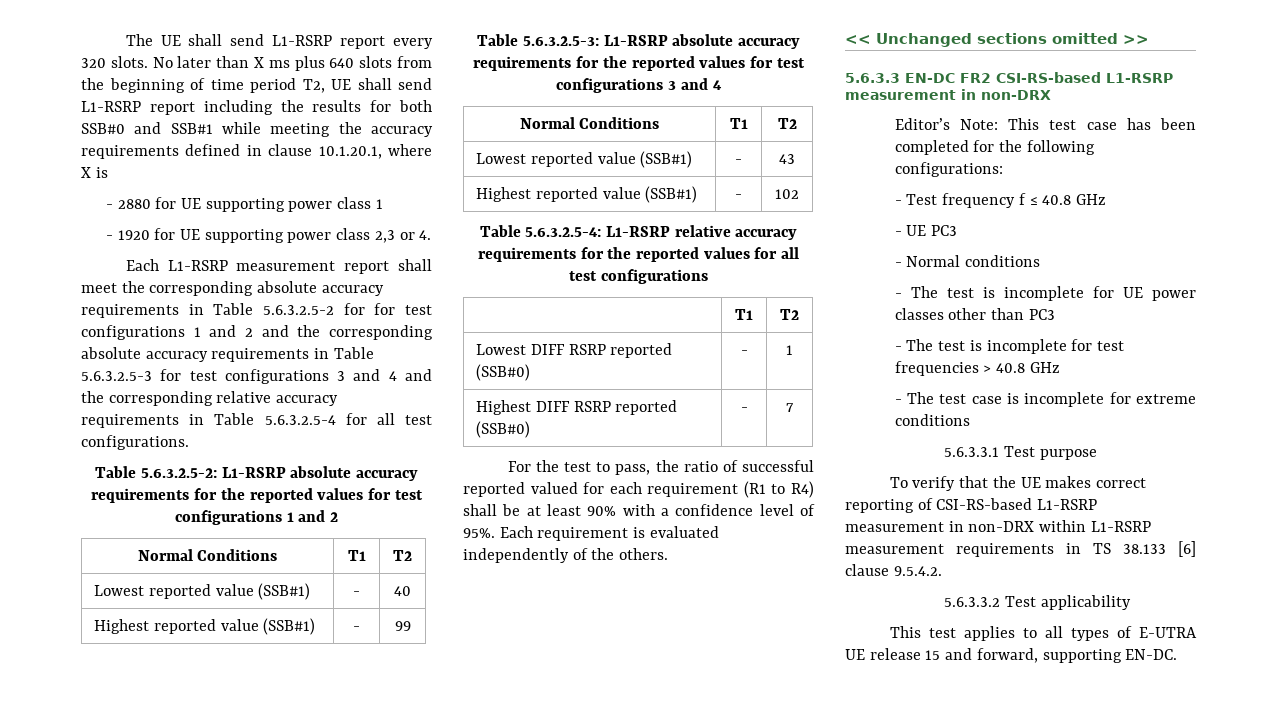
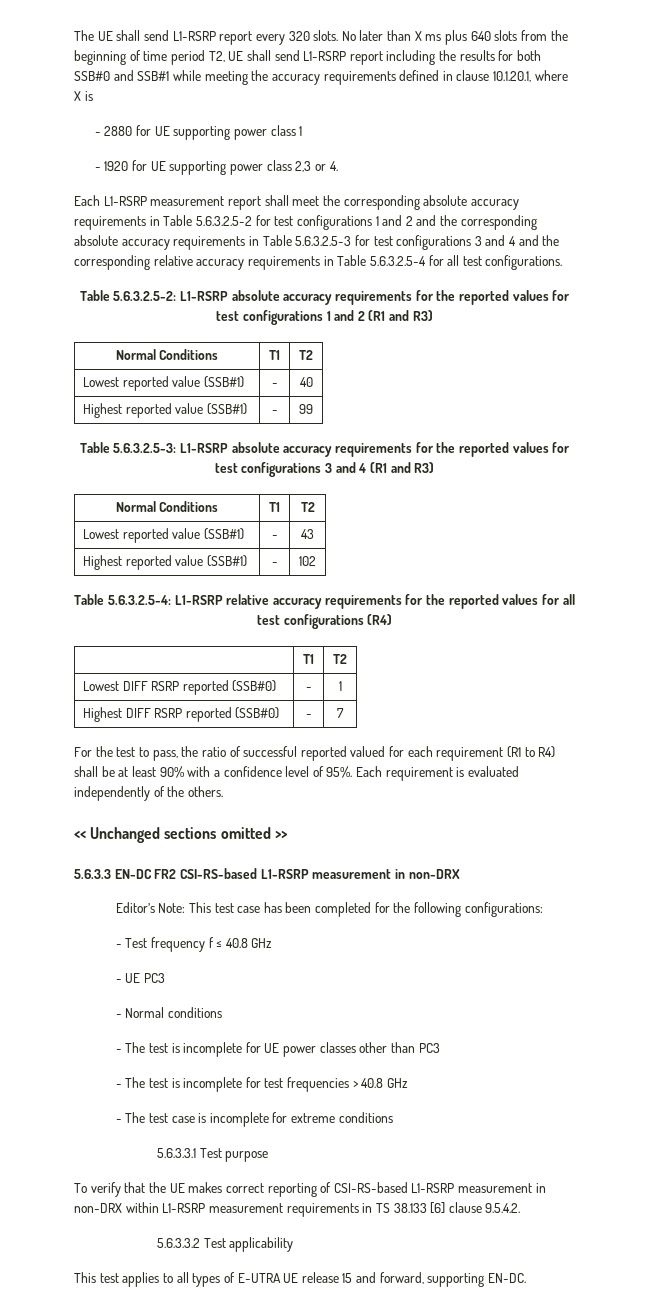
[374,303,396,315] for -> (271, 220) none
(339, 517) none -> [368,310,433,321] (R1 and R3)
(722, 85) none -> [369,462,435,473] (R1 and R3)
(708, 276) none -> [367,614,393,625] (R4)

